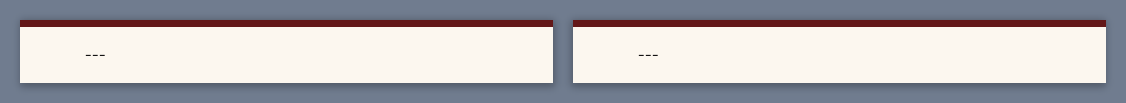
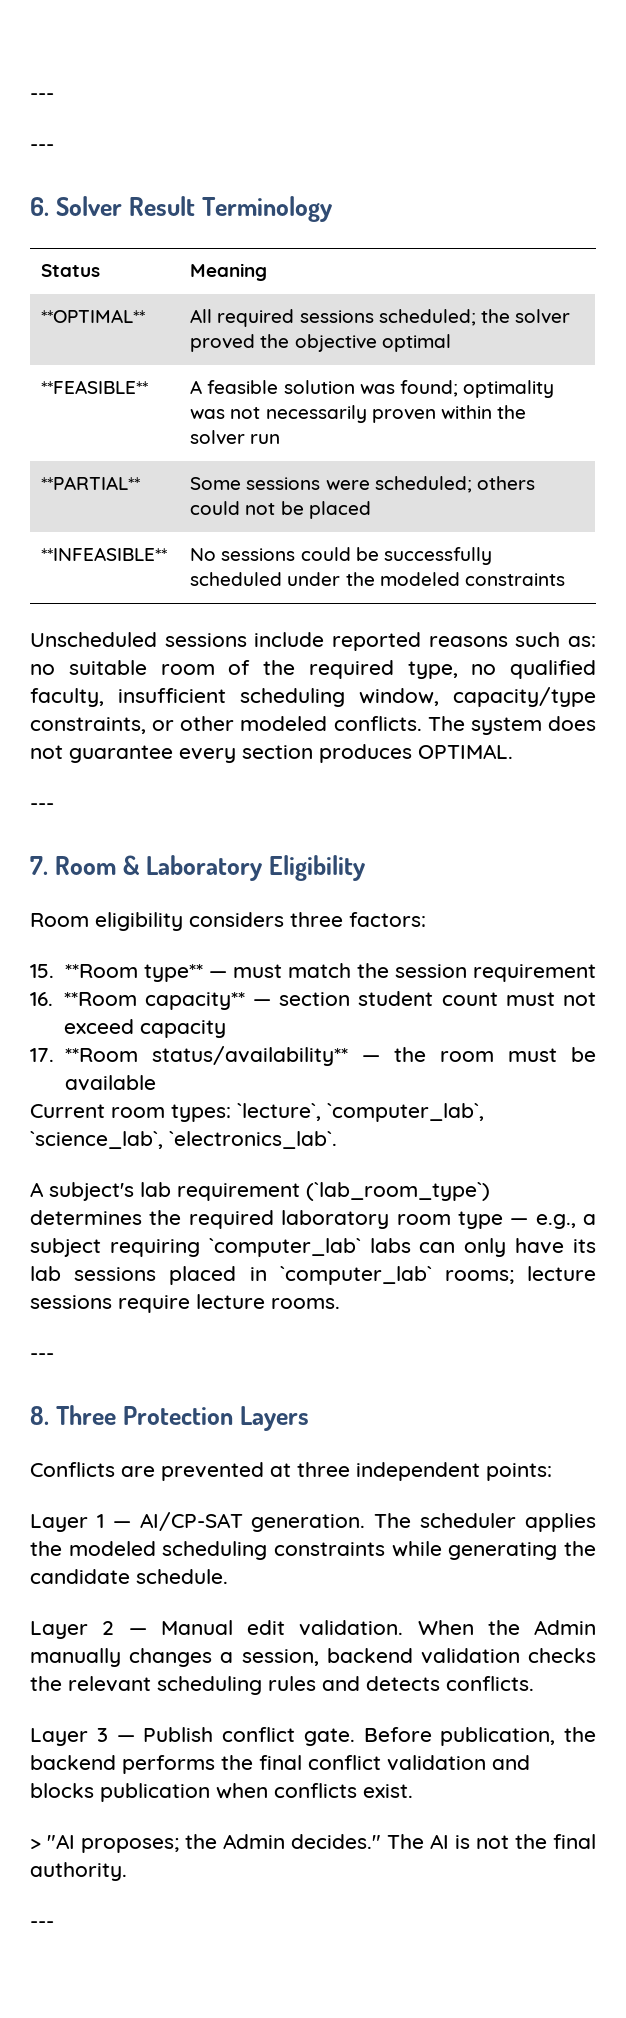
(659, 56) none -> [30,196,332,222] [41,264,101,277] [190,263,268,281] [41,309,146,323] [190,309,570,327] [190,334,451,352] [41,380,149,394] [190,380,554,398] [190,405,526,423] [190,430,281,445] [41,476,141,490] [190,476,535,493] [190,501,371,519] [41,547,168,561] [190,547,492,565] [190,572,565,586] [30,632,596,651] [30,660,596,679] [30,687,596,707] [30,716,597,735] [30,744,513,763] [30,803,54,810] [30,855,365,881] [30,912,426,931] [30,963,596,982] [30,991,596,1010] [63,1019,226,1038] [30,1046,596,1066] [64,1075,156,1091] [30,1103,484,1122] [30,1131,337,1149] [30,1182,490,1201] [30,1210,596,1229] [30,1238,596,1257] [30,1266,596,1285] [30,1294,340,1313] [30,1353,54,1360] [30,1405,309,1431] [30,1462,552,1481] [30,1512,596,1532] [30,1541,596,1560] [30,1569,228,1584] [30,1620,596,1639] [30,1648,596,1667] [30,1676,534,1695] [30,1727,596,1746] [30,1755,530,1774] [30,1783,413,1802] [30,1834,596,1853] [30,1862,127,1881] [30,1921,54,1928] // 6. Solver Result Terminology // Status | Meaning // **OPTIMAL** | All required sessions scheduled; the solver proved the objective optimal // **FEASIBLE** | A feasible solution was found; optimality was not necessarily proven within the solver run // **PARTIAL** | Some sessions were scheduled; others could not be placed // **INFEASIBLE** | No sessions could be successfully scheduled under the modeled constraints // Unscheduled sessions include reported reasons such as: no suitable room of the required type, no qualified faculty, insufficient scheduling window, capacity/type constraints, or other modeled conflicts. The system does not guarantee every section produces OPTIMAL. // --- // 7. Room & Laboratory Eligibility // Room eligibility considers three factors: // 15. **Room type** — must match the session requirement // 16. **Room capacity** — section student count must not exceed capacity // 17. **Room status/availability** — the room must be available // Current room types: `lecture`, `computer_lab`, `science_lab`, `electronics_lab`. // A subject's lab requirement (`lab_room_type`) determines the required laboratory room type — e.g., a subject requiring `computer_lab` labs can only have its lab sessions placed in `computer_lab` rooms; lecture sessions require lecture rooms. // --- // 8. Three Protection Layers // Conflicts are prevented at three independent points: // Layer 1 — AI/CP-SAT generation. The scheduler applies the modeled scheduling constraints while generating the candidate schedule. // Layer 2 — Manual edit validation. When the Admin manually changes a session, backend validation checks the relevant scheduling rules and detects conflicts. // Layer 3 — Publish conflict gate. Before publication, the backend performs the final conflict validation and blocks publication when conflicts exist. // > "AI proposes; the Admin decides." The AI is not the final authority. // ---

